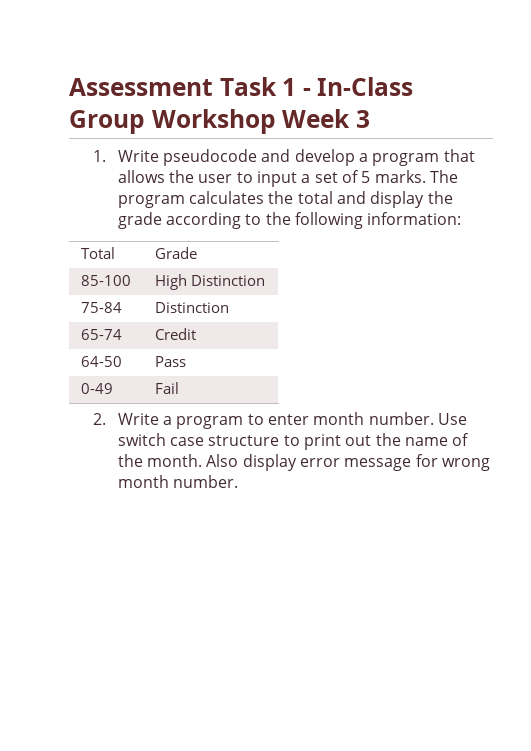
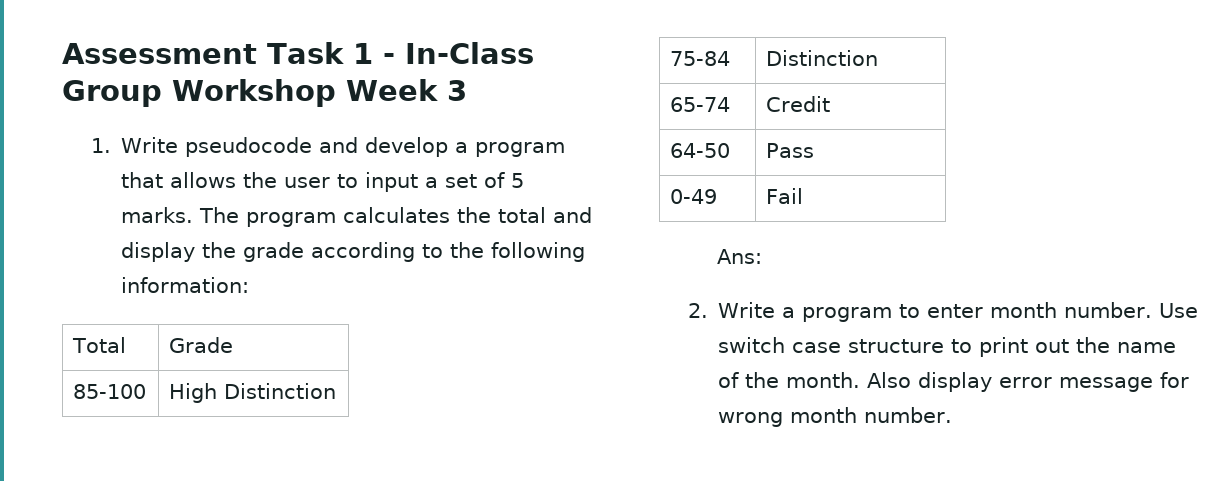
(179, 388) none -> [717,249,763,264] // Ans:

